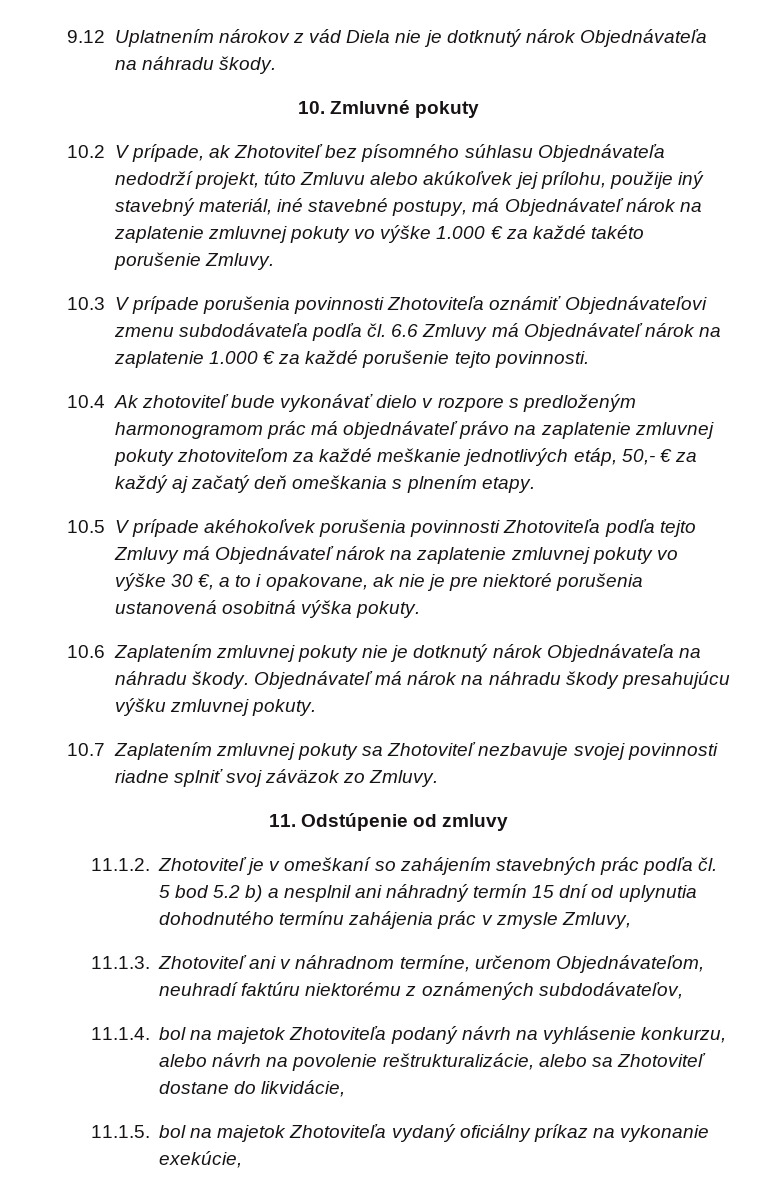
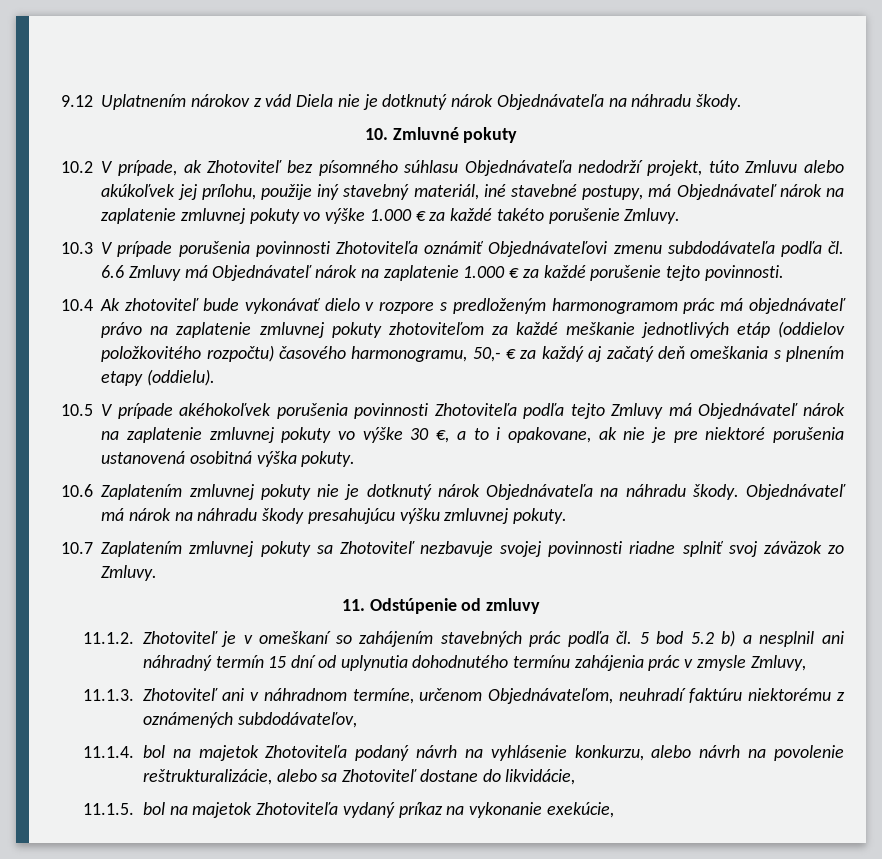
[573,448,617,466] etáp, -> [736,321,846,338] [101,345,468,362] etáp (oddielov položkovitého rozpočtu) časového harmonogramu,
[481,477,535,493] etapy. -> [101,369,216,386] etapy (oddielu).
[459,1124,531,1142] oficiálny -> (395, 810) none

